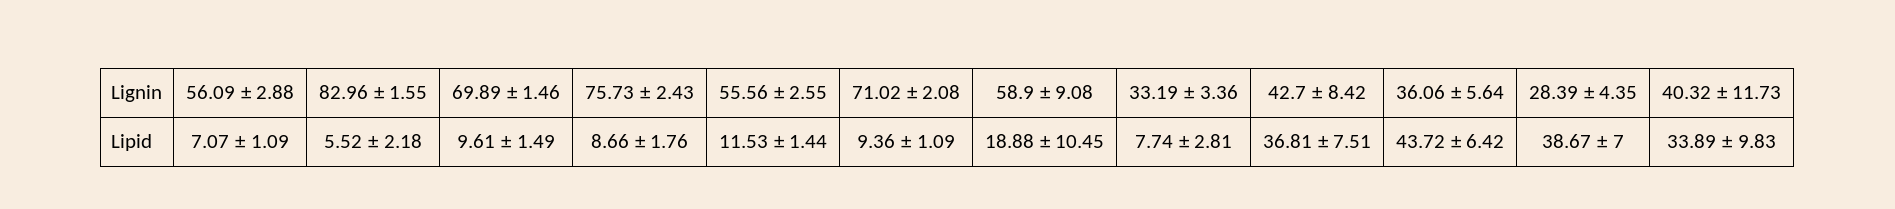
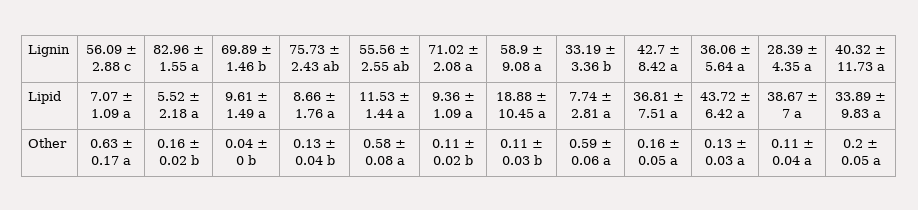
(295, 92) none -> [123,64,131,71] c
(428, 92) none -> [190,64,199,71] a
(561, 92) none -> [258,61,266,71] b
(694, 92) none -> [322,61,339,71] ab
(828, 92) none -> [392,61,409,71] ab
(961, 92) none -> [465,64,473,71] a
(1094, 92) none -> [533,64,542,71] a
(1238, 92) none -> [602,61,611,71] b
(1366, 92) none -> [670,64,678,71] a
(1505, 92) none -> [737,64,745,71] a
(1638, 92) none -> [804,64,812,71] a
(1782, 92) none -> [876,64,885,71] a
(289, 141) none -> [123,111,131,118] a
(422, 141) none -> [190,111,199,118] a
(555, 141) none -> [258,111,266,118] a
(689, 141) none -> [326,111,335,118] a
(828, 141) none -> [396,111,405,118] a
(955, 141) none -> [465,111,473,118] a
(1105, 141) none -> [537,111,546,118] a
(1233, 141) none -> [602,111,611,118] a
(1372, 141) none -> [670,111,678,118] a
(1505, 141) none -> [737,111,745,118] a
(1624, 141) none -> [794,111,802,118] a
(1776, 141) none -> [872,111,881,118] [28,138,68,148] [89,139,133,148] [91,156,131,165] [157,139,201,148] [158,155,199,165] [224,139,268,148] [236,155,256,165] [293,139,336,148] [294,155,335,165] [363,139,406,148] [364,156,405,165] [431,139,475,148] [433,155,473,165] [500,139,543,148] [501,155,542,165] [569,139,612,148] [570,156,611,165] [636,139,680,148] [638,156,678,165] [703,139,747,148] [705,156,745,165] [770,139,814,148] [772,156,812,165] [843,139,878,148] [840,156,881,165] a // Other | 0.63 ± 0.17 a | 0.16 ± 0.02 b | 0.04 ± 0 b | 0.13 ± 0.04 b | 0.58 ± 0.08 a | 0.11 ± 0.02 b | 0.11 ± 0.03 b | 0.59 ± 0.06 a | 0.16 ± 0.05 a | 0.13 ± 0.03 a | 0.11 ± 0.04 a | 0.2 ± 0.05 a

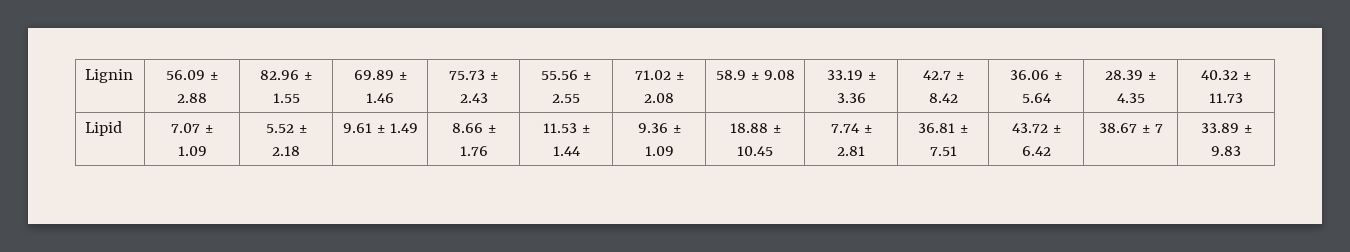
[123,64,131,71] c -> (207, 98) none
[190,64,199,71] a -> (300, 98) none
[258,61,266,71] b -> (394, 98) none
[322,61,339,71] ab -> (488, 98) none
[392,61,409,71] ab -> (580, 98) none
[465,64,473,71] a -> (674, 98) none
[533,64,542,71] a -> (795, 75) none
[602,61,611,71] b -> (866, 98) none
[670,64,678,71] a -> (958, 98) none
[737,64,745,71] a -> (1051, 98) none
[804,64,812,71] a -> (1145, 98) none
[876,64,885,71] a -> (1243, 98) none
[123,111,131,118] a -> (207, 151) none
[190,111,199,118] a -> (300, 151) none
[258,111,266,118] a -> (418, 128) none
[326,111,335,118] a -> (488, 151) none
[396,111,405,118] a -> (580, 151) none
[465,111,473,118] a -> (674, 151) none
[537,111,546,118] a -> (773, 151) none
[602,111,611,118] a -> (865, 151) none
[670,111,678,118] a -> (957, 151) none
[737,111,745,118] a -> (1051, 151) none
[794,111,802,118] a -> (1163, 128) none
[872,111,881,118] [28,138,68,148] [89,139,133,148] [91,156,131,165] [157,139,201,148] [158,155,199,165] [224,139,268,148] [236,155,256,165] [293,139,336,148] [294,155,335,165] [363,139,406,148] [364,156,405,165] [431,139,475,148] [433,155,473,165] [500,139,543,148] [501,155,542,165] [569,139,612,148] [570,156,611,165] [636,139,680,148] [638,156,678,165] [703,139,747,148] [705,156,745,165] [770,139,814,148] [772,156,812,165] [843,139,878,148] [840,156,881,165] a // Other | 0.63 ± 0.17 a | 0.16 ± 0.02 b | 0.04 ± 0 b | 0.13 ± 0.04 b | 0.58 ± 0.08 a | 0.11 ± 0.02 b | 0.11 ± 0.03 b | 0.59 ± 0.06 a | 0.16 ± 0.05 a | 0.13 ± 0.03 a | 0.11 ± 0.04 a | 0.2 ± 0.05 a -> (1241, 151) none

